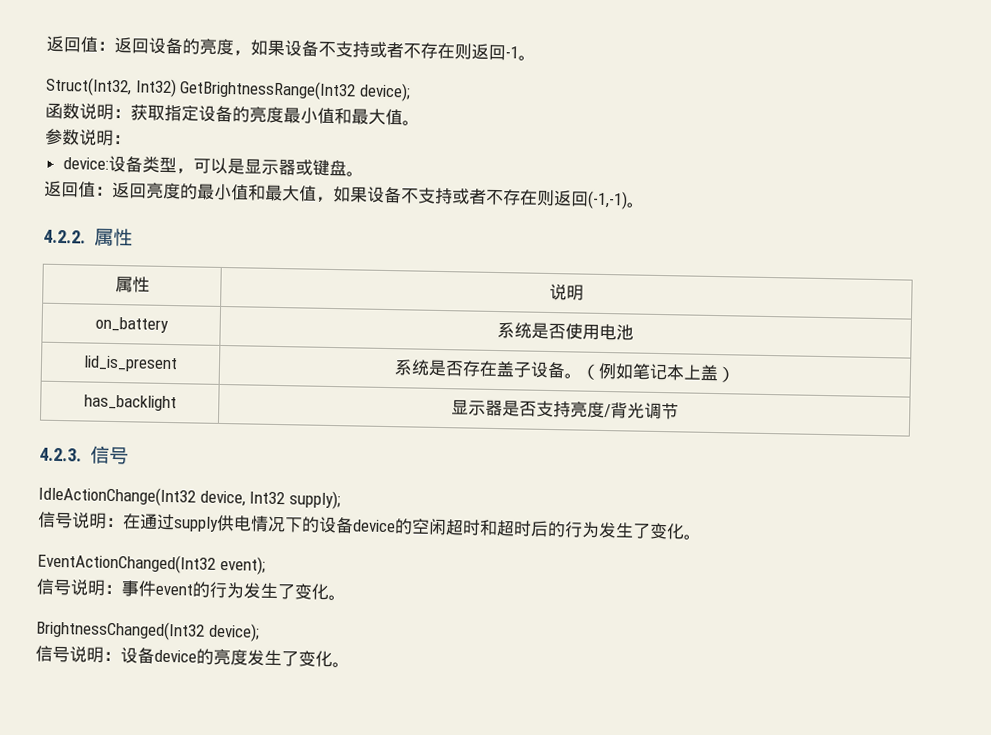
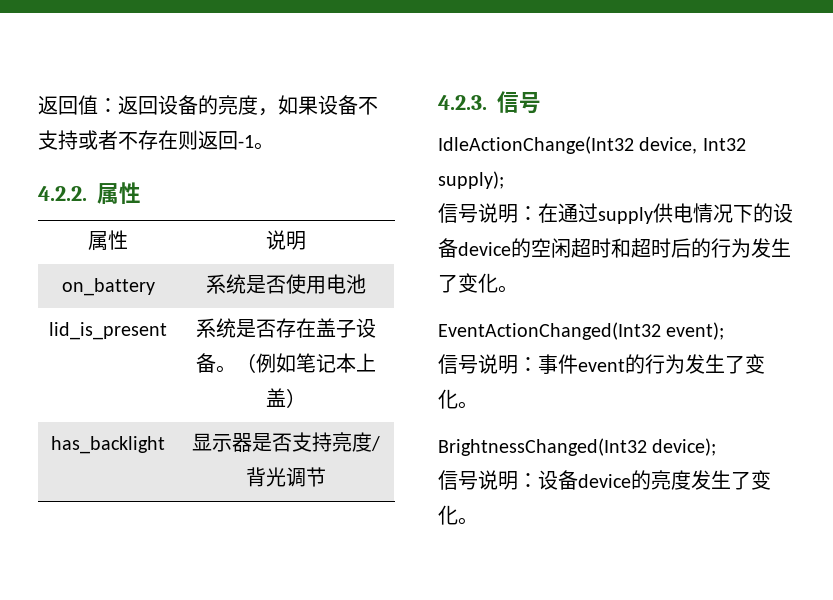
[45,76,411,102] [45,102,420,126] [45,128,131,146] [62,155,364,177] [44,180,645,210] // Struct(Int32, Int32) GetBrightnessRange(Int32 device); // 函数说明：获取指定设备的亮度最小值和最大值。 // 参数说明： // device:设备类型，可以是显示器或键盘。 // 返回值：返回亮度的最小值和最大值，如果设备不支持或者不存在则返回(-1,-1)。 -> (274, 146) none

